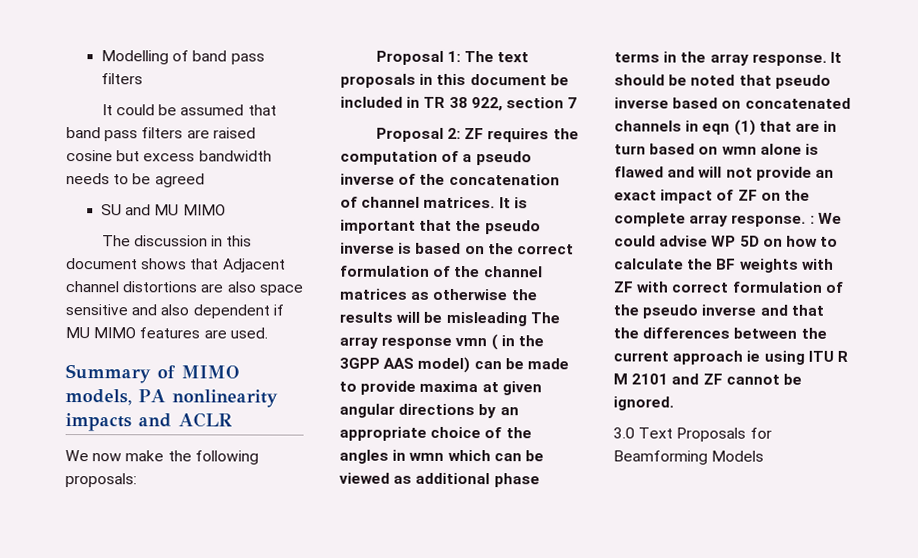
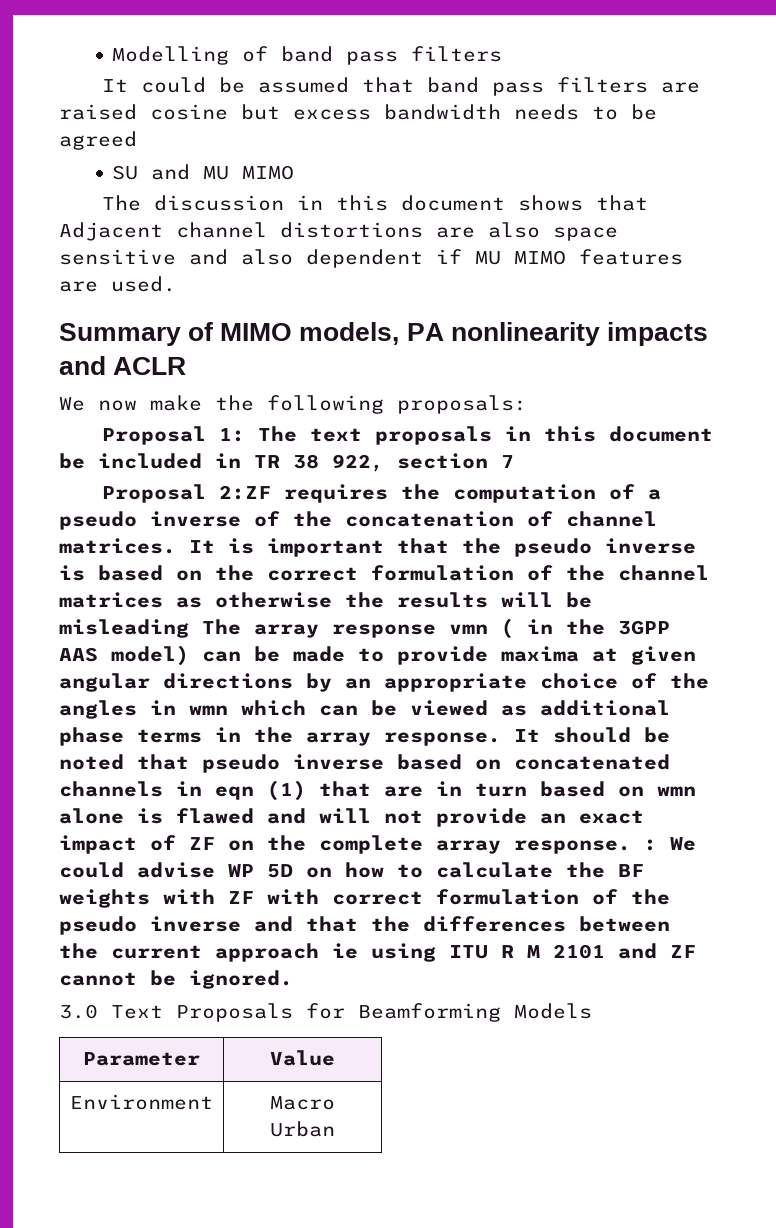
[446,127,485,140] 2: ZF -> [218,485,271,500] 2:ZF
(765, 456) none -> [83,1052,200,1066] [270,1050,335,1066] [70,1094,213,1110] [270,1096,335,1110] [270,1121,335,1137] // Parameter | Value // Environment | Macro Urban

